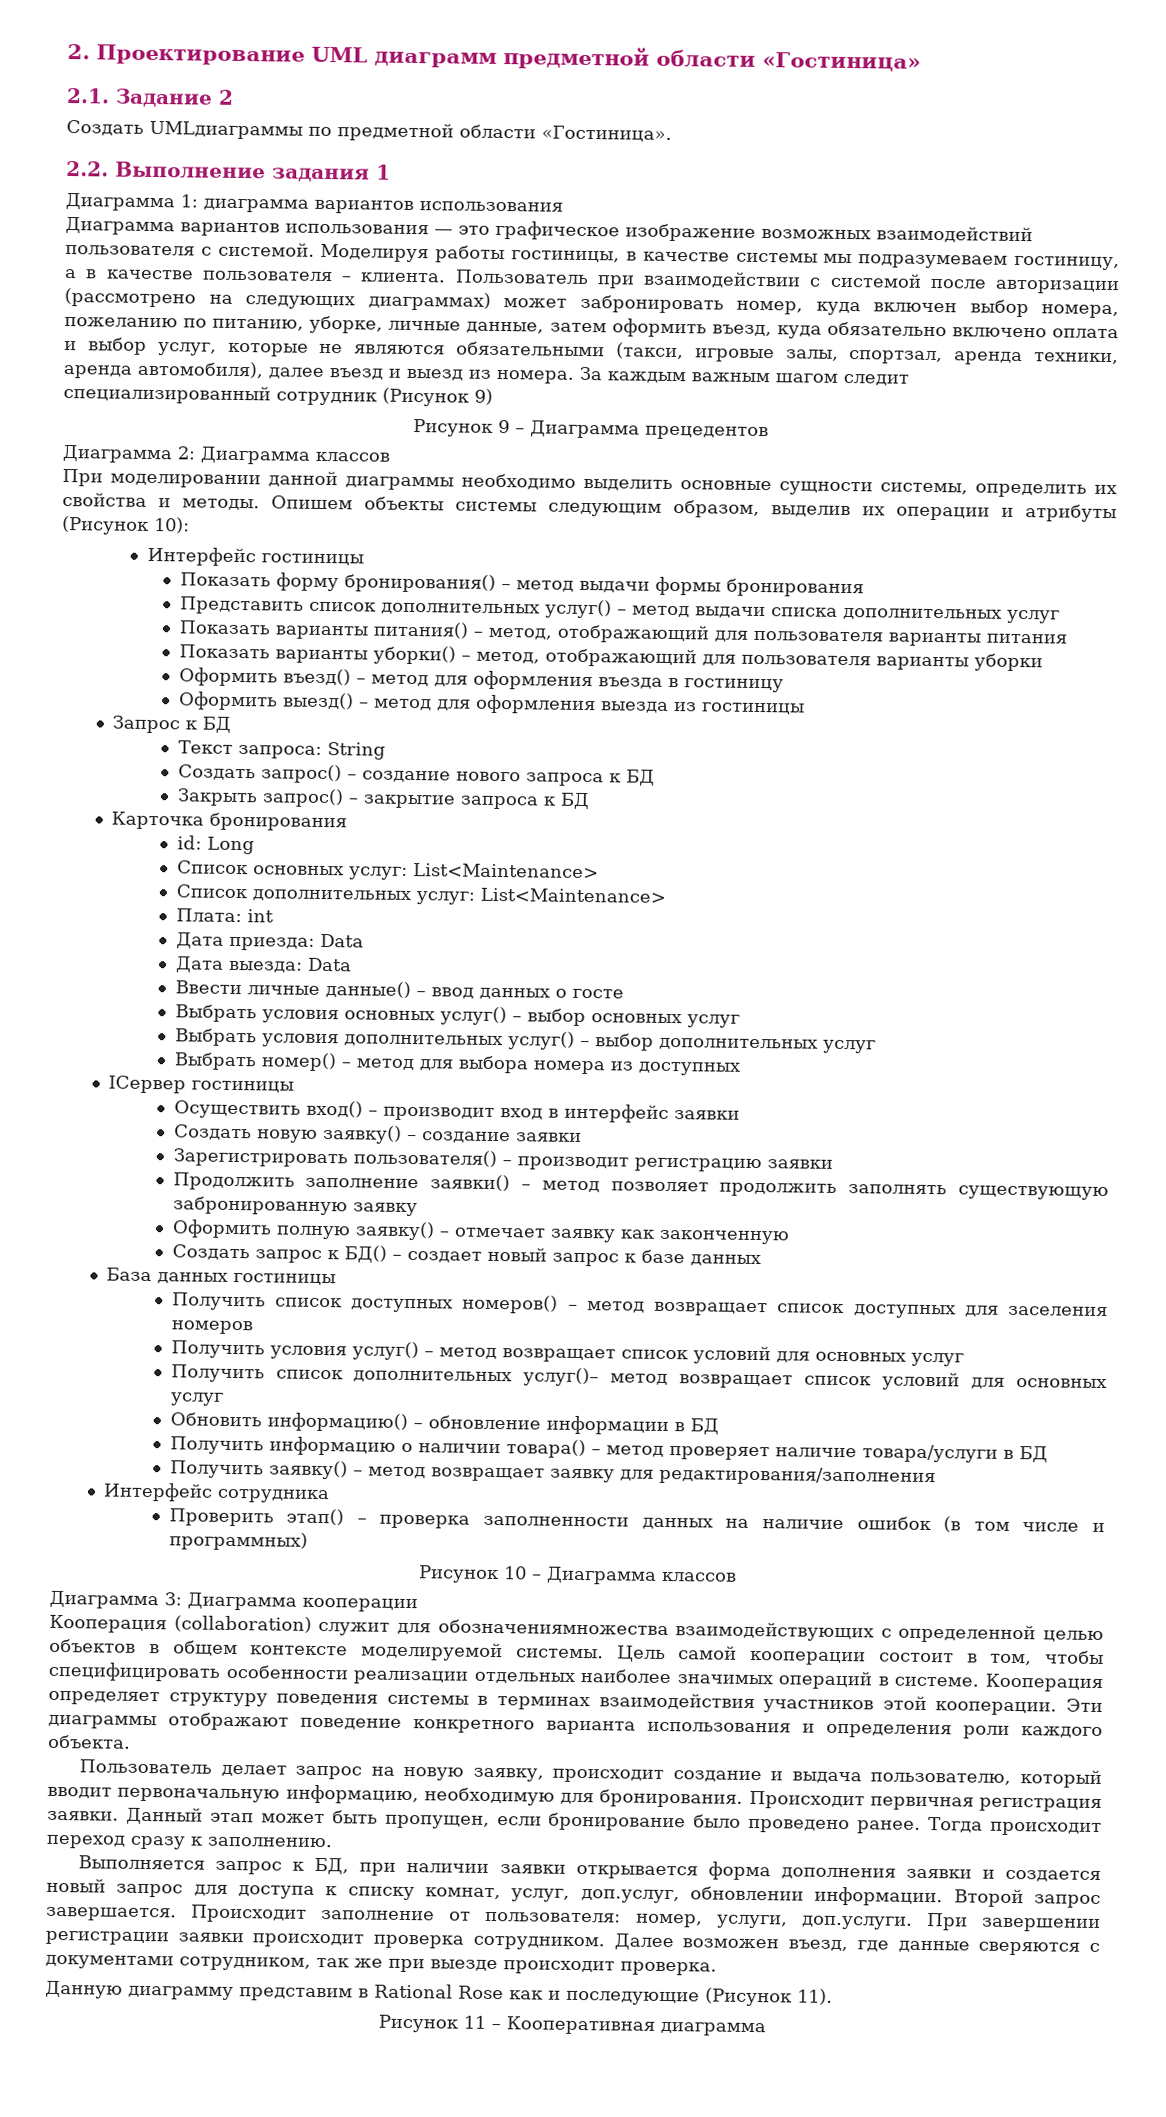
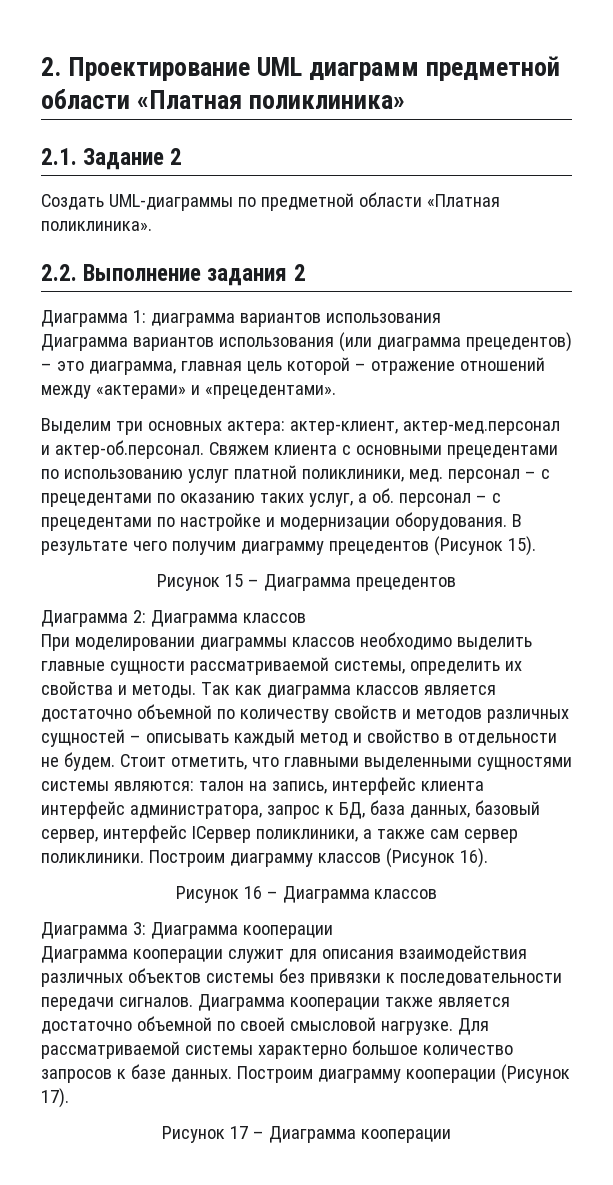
[762,52,921,72] «Гостиница» -> [137,90,406,109] «Платная поликлиника»
[149,120,303,140] UMLдиаграммы -> [108,194,233,211] UML-диаграммы
[541,125,672,142] «Гостиница». -> [426,194,500,207] [41,221,152,231] «Платная поликлиника».
[376,164,391,180] 1 -> [293,264,306,281] 2
[434,220,1033,244] [65,241,1121,271] [64,268,1119,295] [64,287,1119,319] [64,315,1120,339] [64,337,1120,366] [63,360,909,386] [63,383,493,407] [412,418,510,437] — это графическое изображение возможных взаимодействий пользователя с системой. Моделируя работы гостиницы, в качестве системы мы подразумеваем гостиницу, а в качестве пользователя – клиента. Пользователь при взаимодействии с системой после авторизации (рассмотрено на следующих диаграммах) может забронировать номер, куда включен выбор номера, пожеланию по питанию, уборке, личные данные, затем оформить въезд, куда обязательно включено оплата и выбор услуг, которые не являются обязательными (такси, игровые залы, спортзал, аренда техники, аренда автомобиля), далее въезд и выезд из номера. За каждым важным шагом следит специализированный сотрудник (Рисунок 9) // Рисунок 9 -> [338,332,572,352] [41,357,545,375] [41,385,336,399] [41,418,560,435] [41,440,558,459] [41,465,550,483] [41,488,501,507] [41,512,522,531] [41,536,536,556] [157,574,244,591] (или диаграмма прецедентов) – это диаграмма, главная цель которой – отражение отношений между «актерами» и «прецедентами». // Выделим три основных актера: актер-клиент, актер-мед.персонал и актер-об.персонал. Свяжем клиента с основными прецедентами по использованию услуг платной поликлиники, мед. персонал – с прецедентами по оказанию таких услуг, а об. персонал – с прецедентами по настройке и модернизации оборудования. В результате чего получим диаграмму прецедентов (Рисунок 15). // Рисунок 15
[268,470,873,496] данной диаграммы необходимо выделить основные сущности -> [199,632,532,651] [41,657,329,675] диаграммы классов необходимо выделить главные сущности рассматриваемой
[271,495,1117,523] [62,515,190,535] [146,546,364,567] [179,572,864,598] [179,596,1060,624] [178,620,1067,647] [178,644,1043,672] [178,667,784,693] [177,691,805,715] [111,715,231,734] [177,740,386,760] [177,764,655,787] [176,788,590,810] [110,811,347,832] [176,835,255,855] [176,860,599,880] [175,884,666,905] [175,908,274,923] [175,932,364,951] [174,956,352,973] [174,980,624,1000] [174,1004,740,1028] [174,1028,876,1054] [173,1052,740,1076] [107,1075,294,1094] [173,1100,740,1123] [173,1124,582,1144] [172,1148,833,1173] [172,1172,1110,1201] [172,1196,418,1217] [171,1219,790,1245] [171,1244,761,1267] [105,1267,336,1286] [171,1292,1108,1319] [170,1320,253,1335] [170,1340,964,1367] [170,1364,1108,1391] [169,1392,224,1406] [169,1412,719,1436] [169,1436,1048,1463] [169,1460,936,1487] [102,1482,330,1504] [168,1508,1105,1533] [168,1531,308,1551] [417,1565,527,1584] Опишем объекты системы следующим образом, выделив их операции и атрибуты (Рисунок 10): // Интерфейс гостиницы // Показать форму бронирования() – метод выдачи формы бронирования // Представить список дополнительных услуг() – метод выдачи списка дополнительных услуг // Показать варианты питания() – метод, отображающий для пользователя варианты питания // Показать варианты уборки() – метод, отображающий для пользователя варианты уборки // Оформить въезд() – метод для оформления въезда в гостиницу // Оформить выезд() – метод для оформления выезда из гостиницы // Запрос к БД // Текст запроса: String // Создать запрос() – создание нового запроса к БД // Закрыть запрос() – закрытие запроса к БД // Карточка бронирования // id: Long // Список основных услуг: List<Maintenance> // Список дополнительных услуг: List<Maintenance> // Плата: int // Дата приезда: Data // Дата выезда: Data // Ввести личные данные() – ввод данных о госте // Выбрать условия основных услуг() – выбор основных услуг // Выбрать условия дополнительных услуг() – выбор дополнительных услуг // Выбрать номер() – метод для выбора номера из доступных // IСервер гостиницы // Осуществить вход() – производит вход в интерфейс заявки // Создать новую заявку() – создание заявки // Зарегистрировать пользователя() – производит регистрацию заявки // Продолжить заполнение заявки() – метод позволяет продолжить заполнять существующую забронированную заявку // Оформить полную заявку() – отмечает заявку как законченную // Создать запрос к БД() – создает новый запрос к базе данных // База данных гостиницы // Получить список доступных номеров() – метод возвращает список доступных для заселения номеров // Получить условия услуг() – метод возвращает список условий для основных услуг // Получить список дополнительных услуг()– метод возвращает список условий для основных услуг // Обновить информацию() – обновление информации в БД // Получить информацию о наличии товара() – метод проверяет наличие товара/услуги в БД // Получить заявку() – метод возвращает заявку для редактирования/заполнения // Интерфейс сотрудника // Проверить этап() – проверка заполненности данных на наличие ошибок (в том числе и программных) // Рисунок 10 -> [200,682,496,699] [41,704,569,723] [41,729,557,747] [41,752,572,771] [41,777,484,795] [41,800,540,819] [41,825,518,843] [41,848,488,868] [175,886,262,903] Так как диаграмма классов является достаточно объемной по количеству свойств и методов различных сущностей – описывать каждый метод и свойство в отдельности не будем. Стоит отметить, что главными выделенными сущностями системы являются: талон на запись, интерфейс клиента интерфейс администратора, запрос к БД, база данных, базовый сервер, интерфейс IСервер поликлиники, а также сам сервер поликлиники. Построим диаграмму классов (Рисунок 16). // Рисунок 16
[49,1614,1104,1644] [49,1638,1104,1666] [48,1661,1103,1693] [48,1690,1103,1716] [48,1712,1103,1739] [48,1734,131,1749] [79,1759,1102,1789] [47,1784,1102,1813] [47,1806,1102,1837] [46,1834,333,1850] [78,1855,1102,1883] [46,1877,1101,1909] [46,1904,1101,1933] [45,1930,1101,1956] [45,1954,717,1976] [45,1980,833,2007] [377,2014,766,2037] Кооперация (collaboration) служит для обозначениямножества взаимодействующих с определенной целью объектов в общем контексте моделируемой системы. Цель самой кооперации состоит в том, чтобы специфицировать особенности реализации отдельных наиболее значимых операций в системе. Кооперация определяет структуру поведения системы в терминах взаимодействия участников этой кооперации. Эти диаграммы отображают поведение конкретного варианта использования и определения роли каждого объекта. // Пользователь делает запрос на новую заявку, происходит создание и выдача пользователю, который вводит первоначальную информацию, необходимую для бронирования. Происходит первичная регистрация заявки. Данный этап может быть пропущен, если бронирование было проведено ранее. Тогда происходит переход сразу к заполнению. // Выполняется запрос к БД, при наличии заявки открывается форма дополнения заявки и создается новый запрос для доступа к списку комнат, услуг, доп.услуг, обновлении информации. Второй запрос завершается. Происходит заполнение от пользователя: номер, услуги, доп.услуги. При завершении регистрации заявки происходит проверка сотрудником. Далее возможен въезд, где данные сверяются с документами сотрудником, так же при выезде происходит проверка. // Данную диаграмму представим в Rational Rose как и последующие (Рисунок 11). // Рисунок 11 – Кооперативная диаграмма -> [41,945,527,963] [41,968,562,987] [41,994,510,1011] [41,1016,489,1035] [41,1040,513,1059] [41,1064,570,1084] [41,1088,69,1108] [162,1126,451,1143] Диаграмма кооперации служит для описания взаимодействия различных объектов системы без привязки к последовательности передачи сигналов. Диаграмма кооперации также является достаточно объемной по своей смысловой нагрузке. Для рассматриваемой системы характерно большое количество запросов к базе данных. Построим диаграмму кооперации (Рисунок 17). // Рисунок 17 – Диаграмма кооперации

